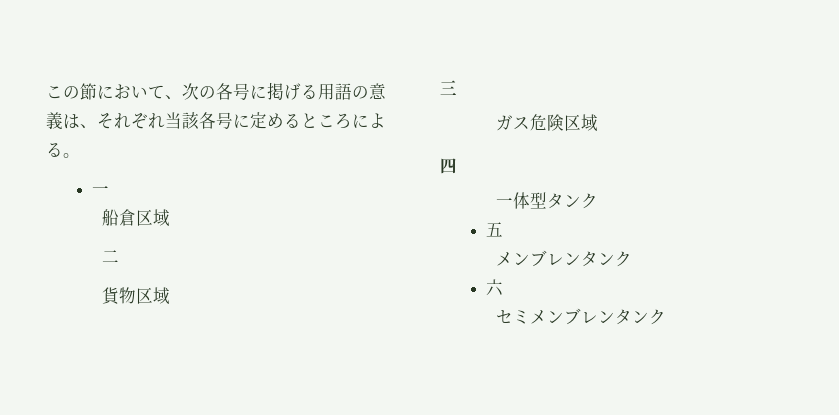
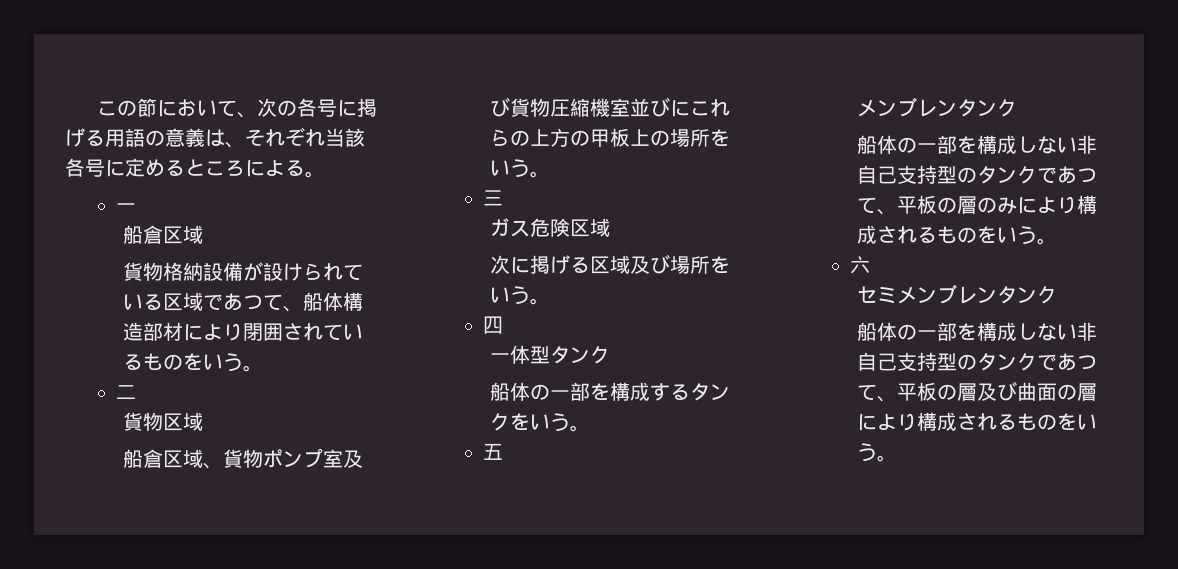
[101,250,119,263] [101,287,170,305] [440,80,457,95] [495,114,598,132] [440,158,457,174] [495,192,598,209] 二 // 貨物区域 // 三 // ガス危険区域 // 四 // 一体型タンク -> [122,262,363,281] [122,292,363,312] [122,322,363,341] [122,353,263,372] [115,385,136,399] [122,412,203,431] [122,448,363,469] [489,97,730,117] [489,128,730,147] [489,159,550,178] [482,190,503,206] [489,218,610,237] [489,254,730,274] [489,286,550,305] [482,316,503,334] [489,345,610,364] [489,382,730,401] [489,413,590,432] 貨物格納設備が設けられている区域であつて、船体構造部材により閉囲されているものをいう。 // 二 // 貨物区域 // 船倉区域、貨物ポンプ室及び貨物圧縮機室並びにこれらの上方の甲板上の場所をいう。 // 三 // ガス危険区域 // 次に掲げる区域及び場所をいう。 // 四 // 一体型タンク // 船体の一部を構成するタンクをいう。
(632, 259) none -> [856,135,1097,154] [856,165,1097,184] [856,195,1097,215] [856,225,1057,245] // 船体の一部を構成しない非自己支持型のタンクであつて、平板の層のみにより構成されるものをいう。
(666, 317) none -> [856,322,1097,341] [856,352,1097,371] [856,381,1097,402] [856,412,1097,431] [856,443,897,462] // 船体の一部を構成しない非自己支持型のタンクであつて、平板の層及び曲面の層により構成されるものをいう。

